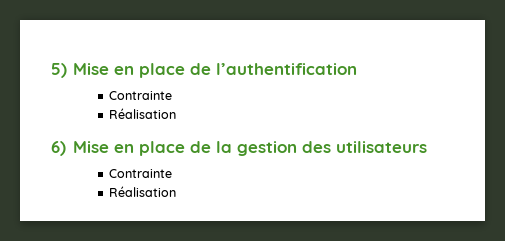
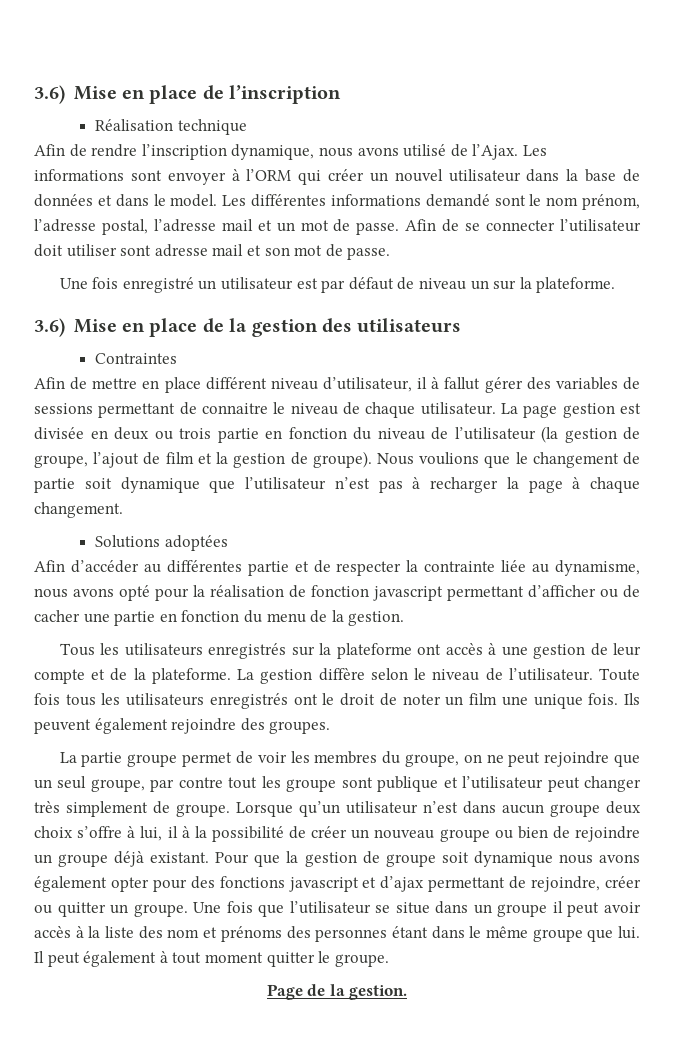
[51,63,358,78] [109,91,173,100] [109,108,177,119] [51,141,66,156] 5) Mise en place de l’authentification // Contrainte // Réalisation // 6) -> [34,85,342,104] [94,119,247,135] [34,144,547,160] [34,169,640,185] [34,194,640,210] [34,219,641,235] [34,244,391,260] [59,277,616,293] [34,318,65,337] 3.6) Mise en place de l’inscription // Réalisation technique // Afin de rendre l’inscription dynamique, nous avons utilisé de l’Ajax. Les informations sont envoyer à l’ORM qui créer un nouvel utilisateur dans la base de données et dans le model. Les différentes informations demandé sont le nom prénom, l’adresse postal, l’adresse mail et un mot de passe. Afin de se connecter l’utilisateur doit utiliser sont adresse mail et son mot de passe. // Une fois enregistré un utilisateur est par défaut de niveau un sur la plateforme. // 3.6)
[109,169,173,178] [109,186,177,197] Contrainte // Réalisation -> [94,353,177,364] [34,377,641,393] [34,402,641,418] [34,426,640,443] [34,451,640,468] [34,477,640,493] [34,502,123,518] [94,535,228,551] [34,560,641,576] [34,585,640,601] [34,610,405,626] [59,643,641,659] [34,668,640,684] [34,693,641,709] [34,718,331,734] [59,751,640,767] [34,776,641,792] [34,801,641,817] [34,826,640,842] [34,851,640,867] [34,876,642,892] [34,901,641,917] [34,926,640,942] [34,951,389,967] [266,984,408,1000] Contraintes // Afin de mettre en place différent niveau d’utilisateur, il à fallut gérer des variables de sessions permettant de connaitre le niveau de chaque utilisateur. La page gestion est divisée en deux ou trois partie en fonction du niveau de l’utilisateur (la gestion de groupe, l’ajout de film et la gestion de groupe). Nous voulions que le changement de partie soit dynamique que l’utilisateur n’est pas à recharger la page à chaque changement. // Solutions adoptées // Afin d’accéder au différentes partie et de respecter la contrainte liée au dynamisme, nous avons opté pour la réalisation de fonction javascript permettant d’afficher ou de cacher une partie en fonction du menu de la gestion. // Tous les utilisateurs enregistrés sur la plateforme ont accès à une gestion de leur compte et de la plateforme. La gestion diffère selon le niveau de l’utilisateur. Toute fois tous les utilisateurs enregistrés ont le droit de noter un film une unique fois. Ils peuvent également rejoindre des groupes. // La partie groupe permet de voir les membres du groupe, on ne peut rejoindre que un seul groupe, par contre tout les groupe sont publique et l’utilisateur peut changer très simplement de groupe. Lorsque qu’un utilisateur n’est dans aucun groupe deux choix s’offre à lui, il à la possibilité de créer un nouveau groupe ou bien de rejoindre un groupe déjà existant. Pour que la gestion de groupe soit dynamique nous avons également opter pour des fonctions javascript et d’ajax permettant de rejoindre, créer ou quitter un groupe. Une fois que l’utilisateur se situe dans un groupe il peut avoir accès à la liste des nom et prénoms des personnes étant dans le même groupe que lui. Il peut également à tout moment quitter le groupe. // Page de la gestion.

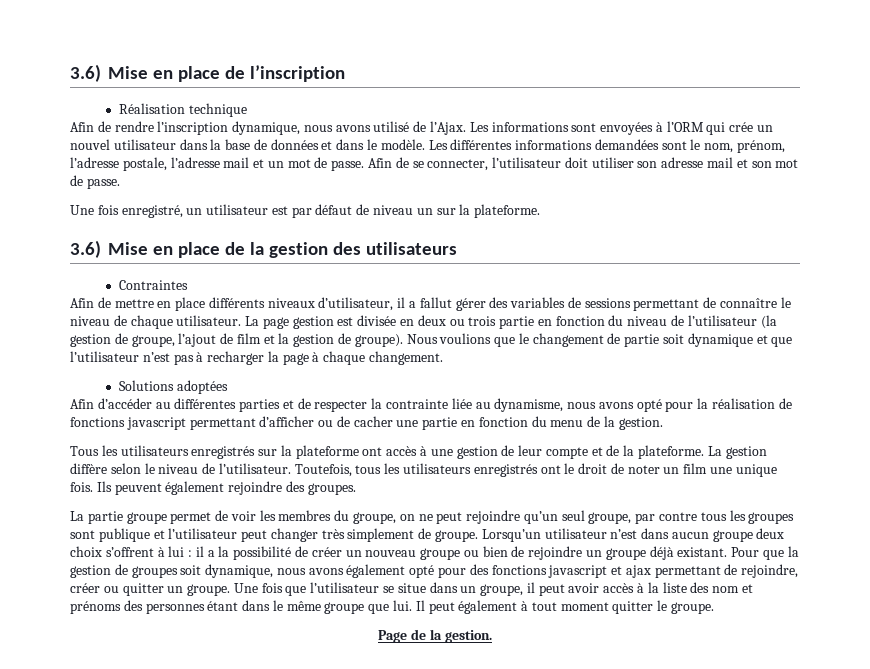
[167,172,226,185] envoyer -> [600,122,654,135] envoyées
[328,169,365,181] créer -> [729,122,754,132] crée
[170,194,218,207] model. -> [380,139,425,150] modèle.
[425,194,490,207] demandé -> [594,139,659,150] demandées
[546,197,579,206] nom -> [704,143,734,153] nom,
[101,219,148,235] postal, -> [122,157,167,171] postale,
[486,220,556,231] connecter -> [427,159,489,171] connecter,
[120,245,152,256] sont -> [637,161,658,168] son
[122,277,194,293] enregistré -> [121,205,183,218] enregistré,
[205,377,318,390] différent niveau -> [208,297,315,308] différents niveaux
[431,377,440,389] à -> [409,301,417,308] a
[202,403,268,414] connaitre -> [720,298,778,308] connaître
(200, 485) none -> [756,335,768,344] et
[247,561,289,576] partie -> [239,399,281,412] parties
[311,585,369,597] fonction -> [70,417,125,427] fonctions
[598,668,640,681] [34,693,60,705] Toute fois -> [294,464,352,477] Toutefois,
[614,754,640,767] [34,779,52,789] que un -> [523,511,558,524] qu’un
[228,776,337,792] tout les groupe -> [700,510,795,524] tous les groupes
[236,801,340,817] Lorsque qu’un -> [481,529,541,542] Lorsqu’un
[77,826,190,841] s’offre à lui, il à -> [105,546,215,557] s’offrent à lui : il a
[385,851,553,867] groupe soit dynamique -> [131,564,274,578] groupes soit dynamique,
[110,877,149,892] opter -> [409,565,435,578] opté
[380,876,425,892] d’ajax -> [625,565,651,578] ajax
[497,904,548,917] groupe -> [480,584,524,596] groupe,

